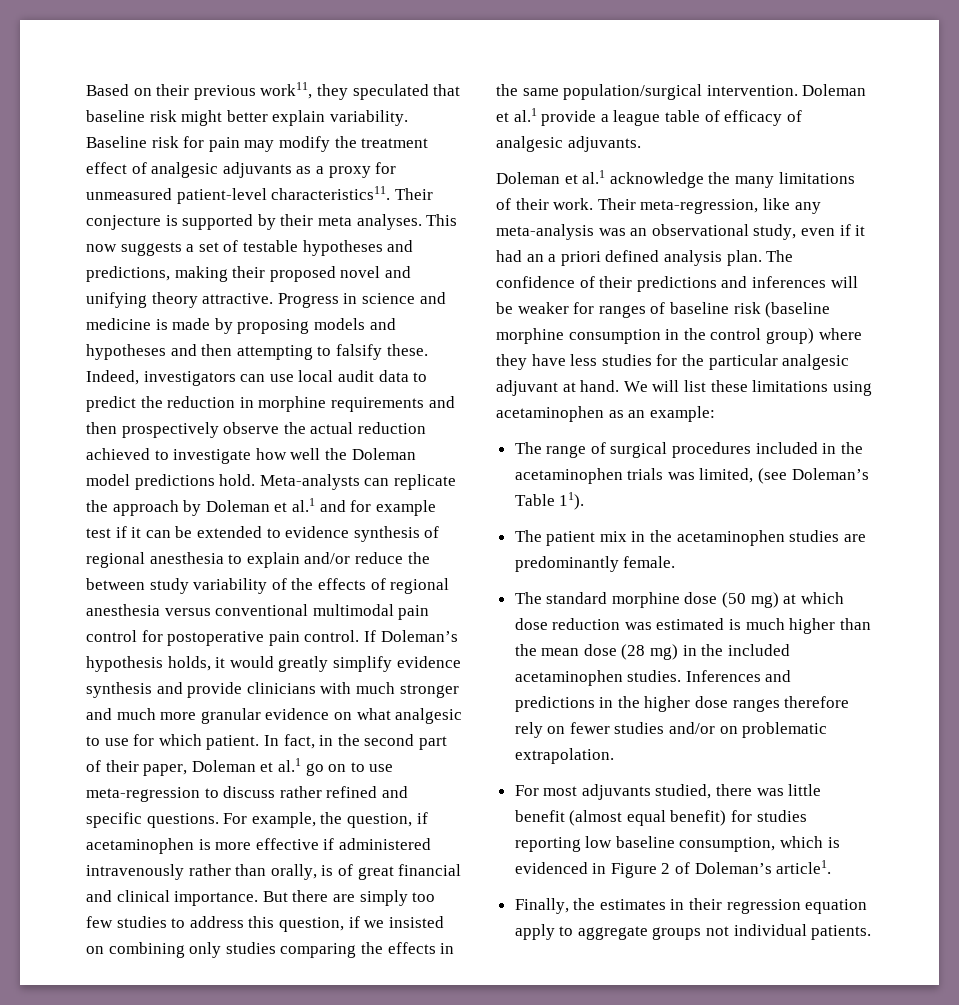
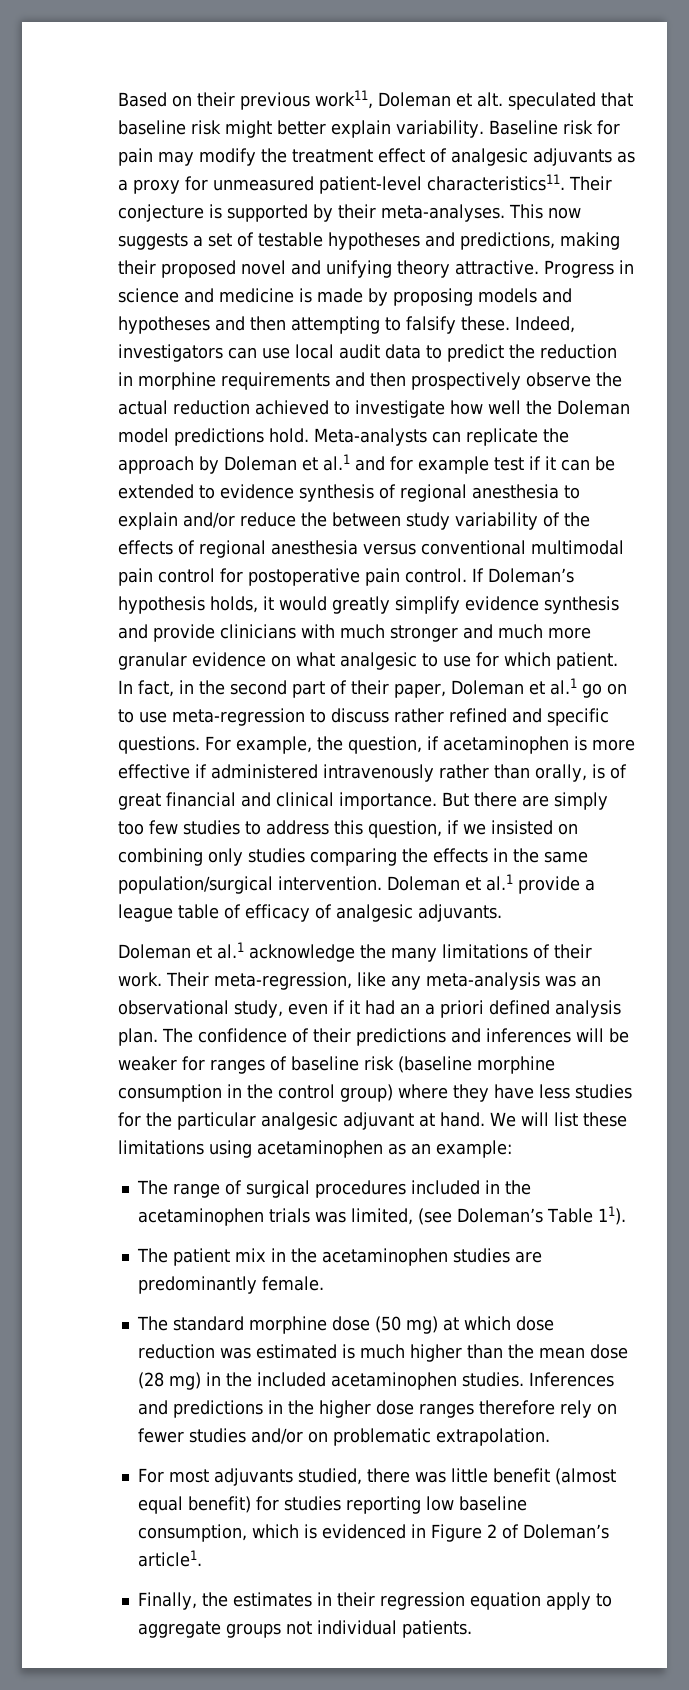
[316,84,348,100] they -> [378,92,503,107] Doleman et alt.
[317,214,422,230] meta analyses. -> [381,204,505,222] meta-analyses.

